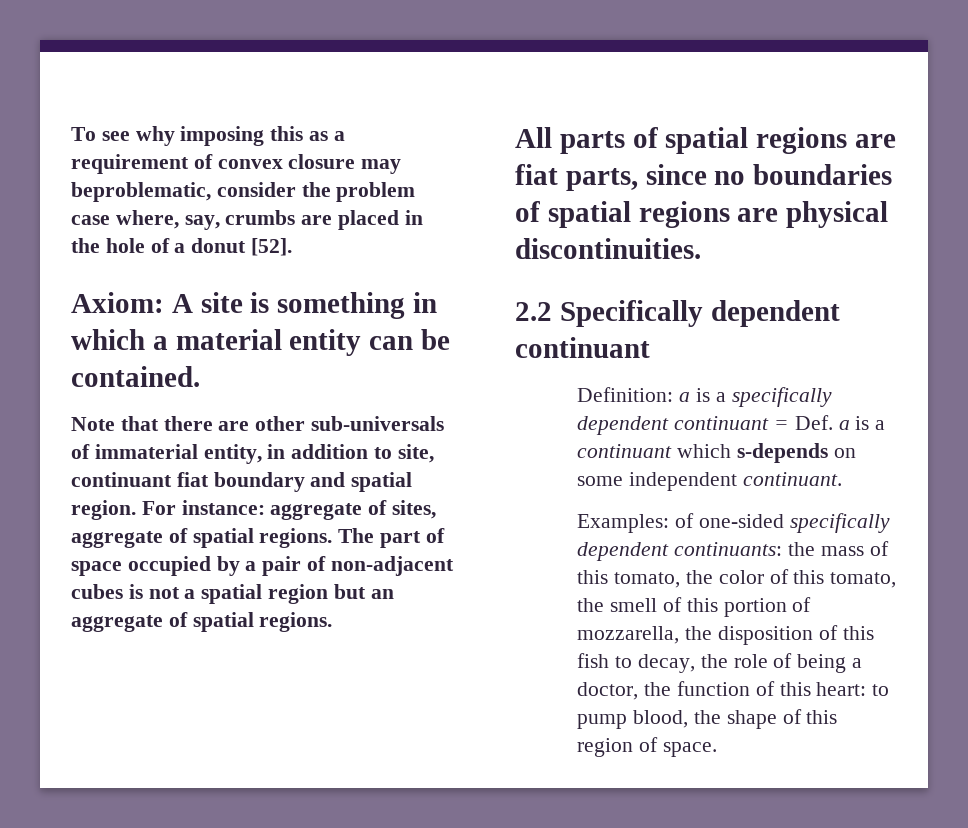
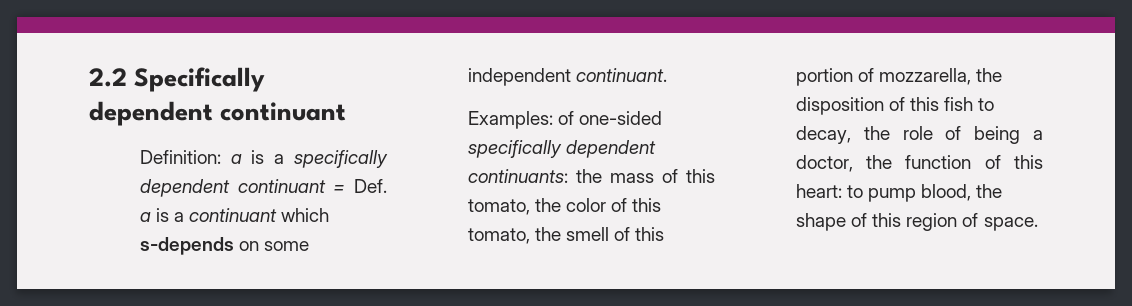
[71,126,345,146] [71,154,402,174] [71,182,416,202] [71,210,423,230] [71,238,293,256] [71,292,438,319] [71,329,451,356] [71,366,200,387] [71,416,445,431] [71,444,434,464] [71,472,413,492] [71,500,437,520] [71,528,445,548] [71,556,454,576] [71,584,394,604] [71,612,333,632] [515,127,897,154] [515,164,893,191] [515,201,889,228] [515,238,701,259] To see why imposing this as a requirement of convex closure may beproblematic, consider the problem case where, say, crumbs are placed in the hole of a donut [52]. // Axiom: A site is something in which a material entity can be contained. // Note that there are other sub-universals of immaterial entity, in addition to site, continuant fiat boundary and spatial region. For instance: aggregate of sites, aggregate of spatial regions. The part of space occupied by a pair of non-adjacent cubes is not a spatial region but an aggregate of spatial regions. // All parts of spatial regions are fiat parts, since no boundaries of spatial regions are physical discontinuities. // -> (89, 77) none

